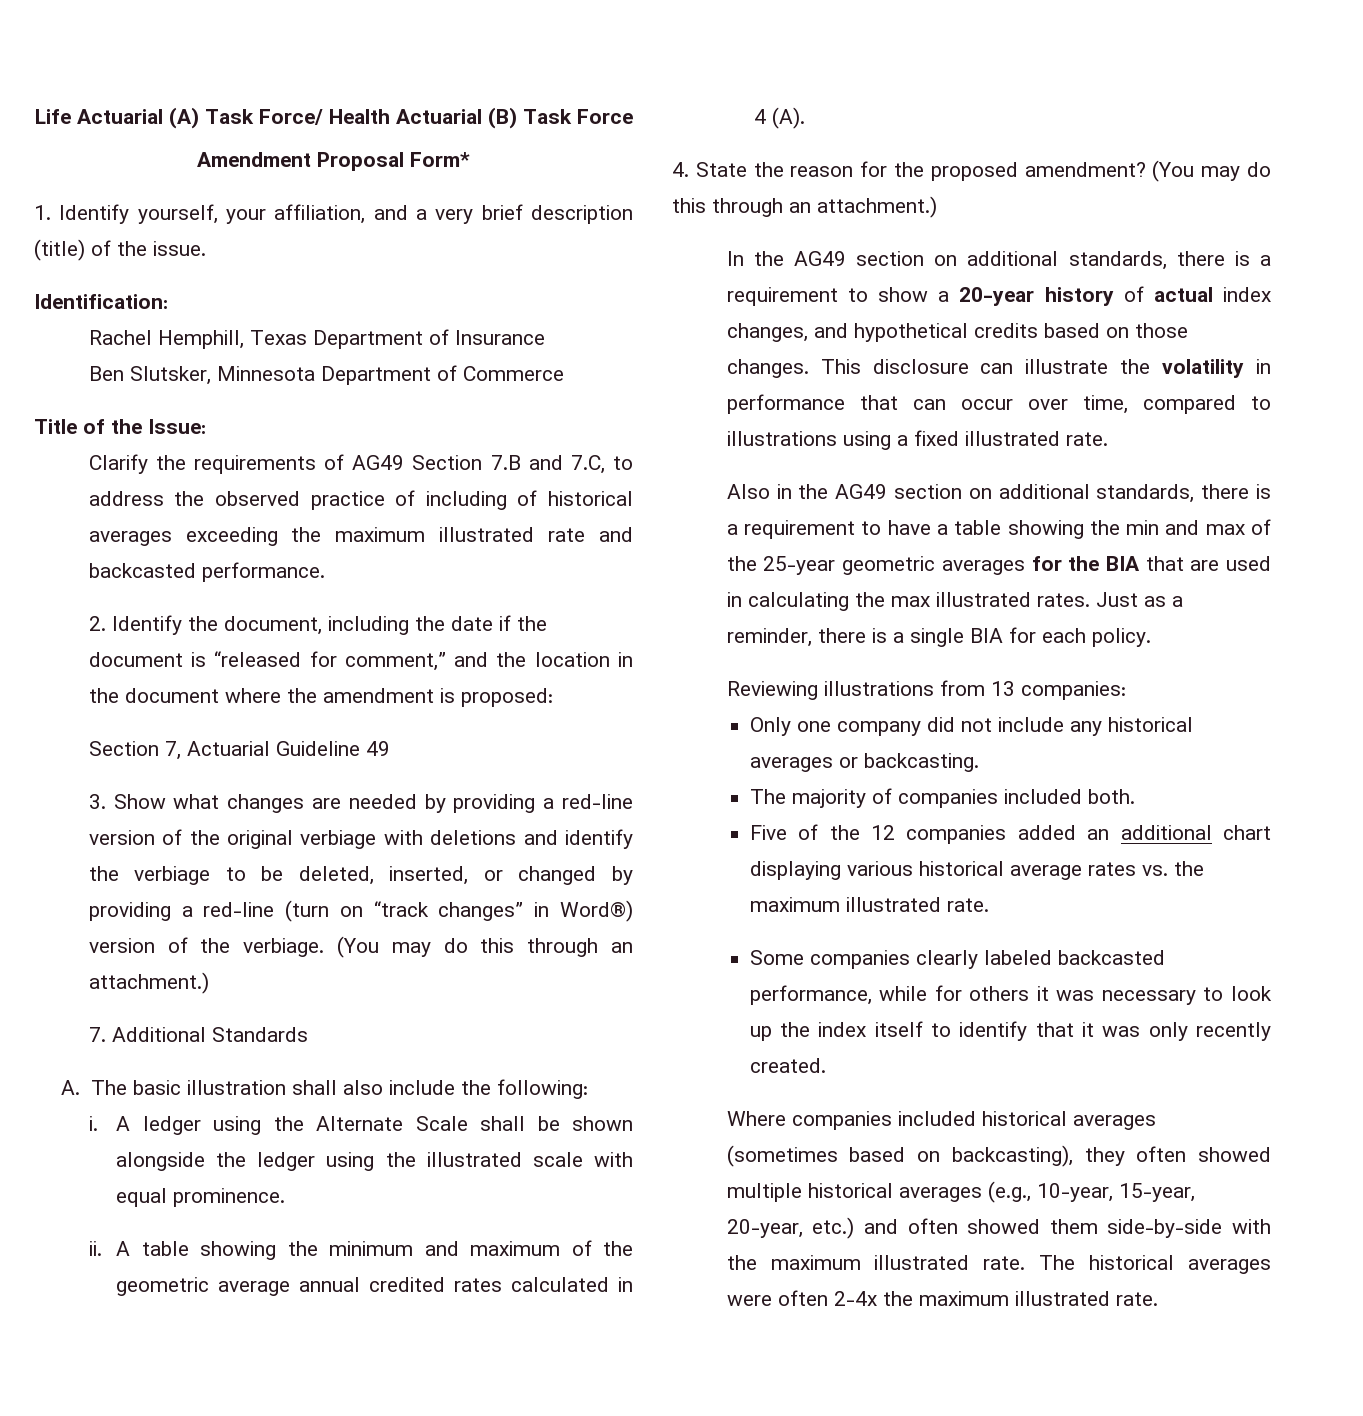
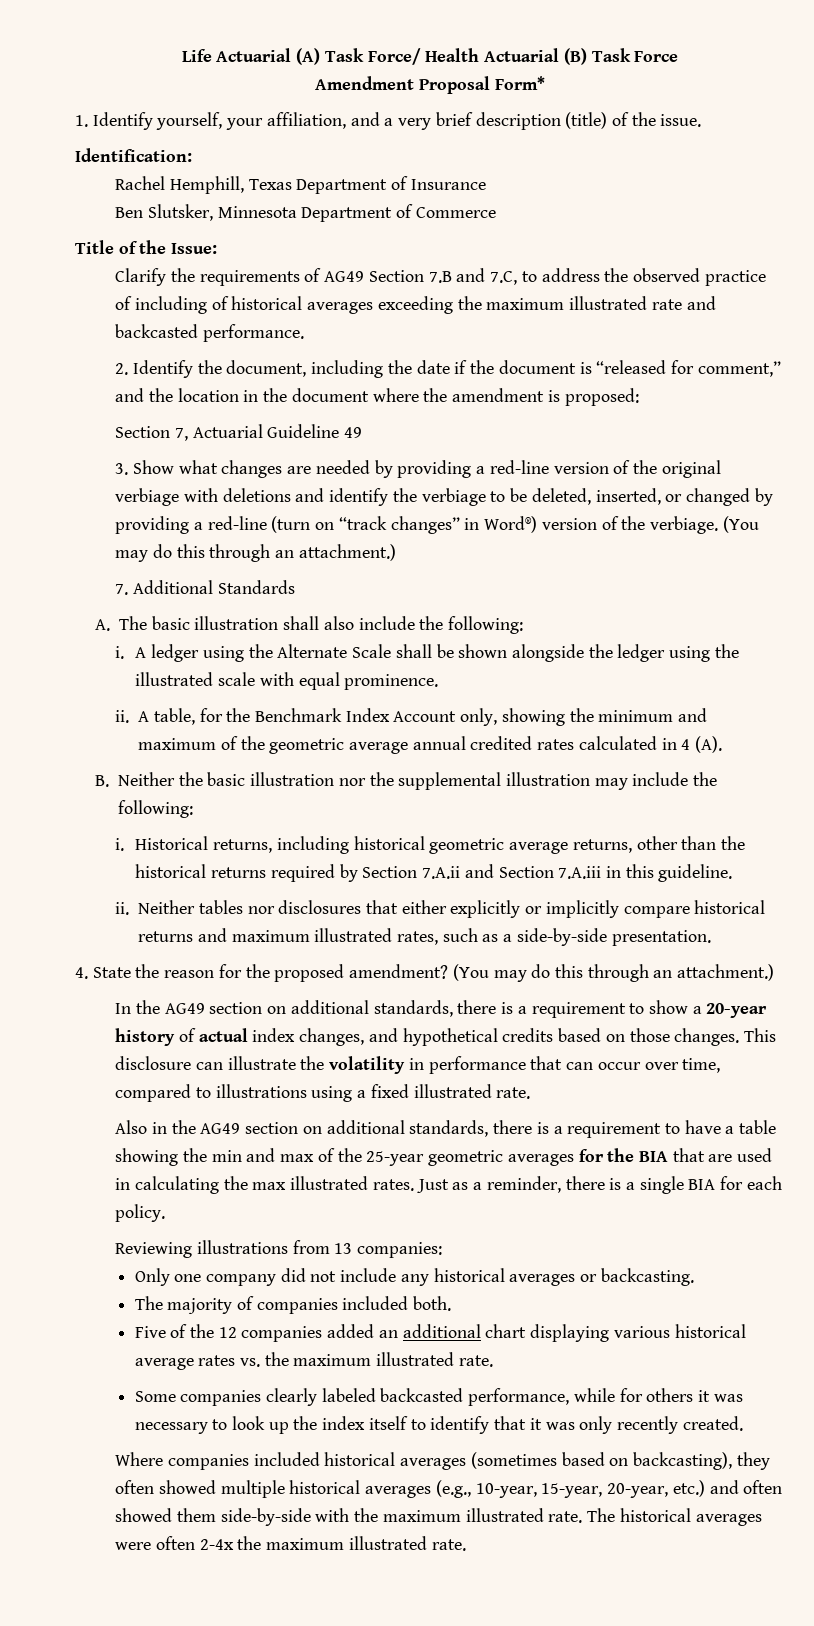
[141,1241,189,1256] table -> [153,708,498,726] table, for the Benchmark Index Account only,
(806, 118) none -> [95,772,718,790] [117,800,193,818] [115,836,745,854] [135,864,733,882] [115,900,766,918] [138,928,711,946] // B. Neither the basic illustration nor the supplemental illustration may include the following: // i. Historical returns, including historical geometric average returns, other than the historical returns required by Section 7.A.ii and Section 7.A.iii in this guideline. // ii. Neither tables nor disclosures that either explicitly or implicitly compare historical returns and maximum illustrated rates, such as a side-by-side presentation.

